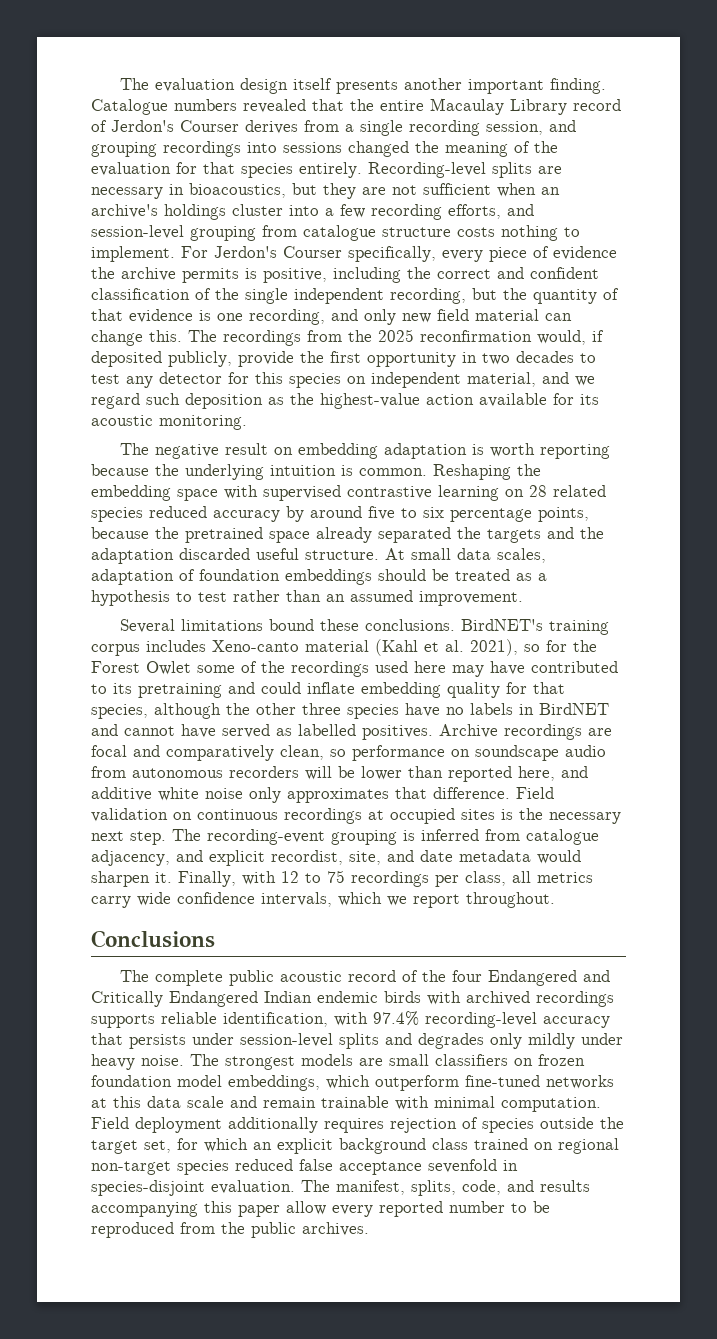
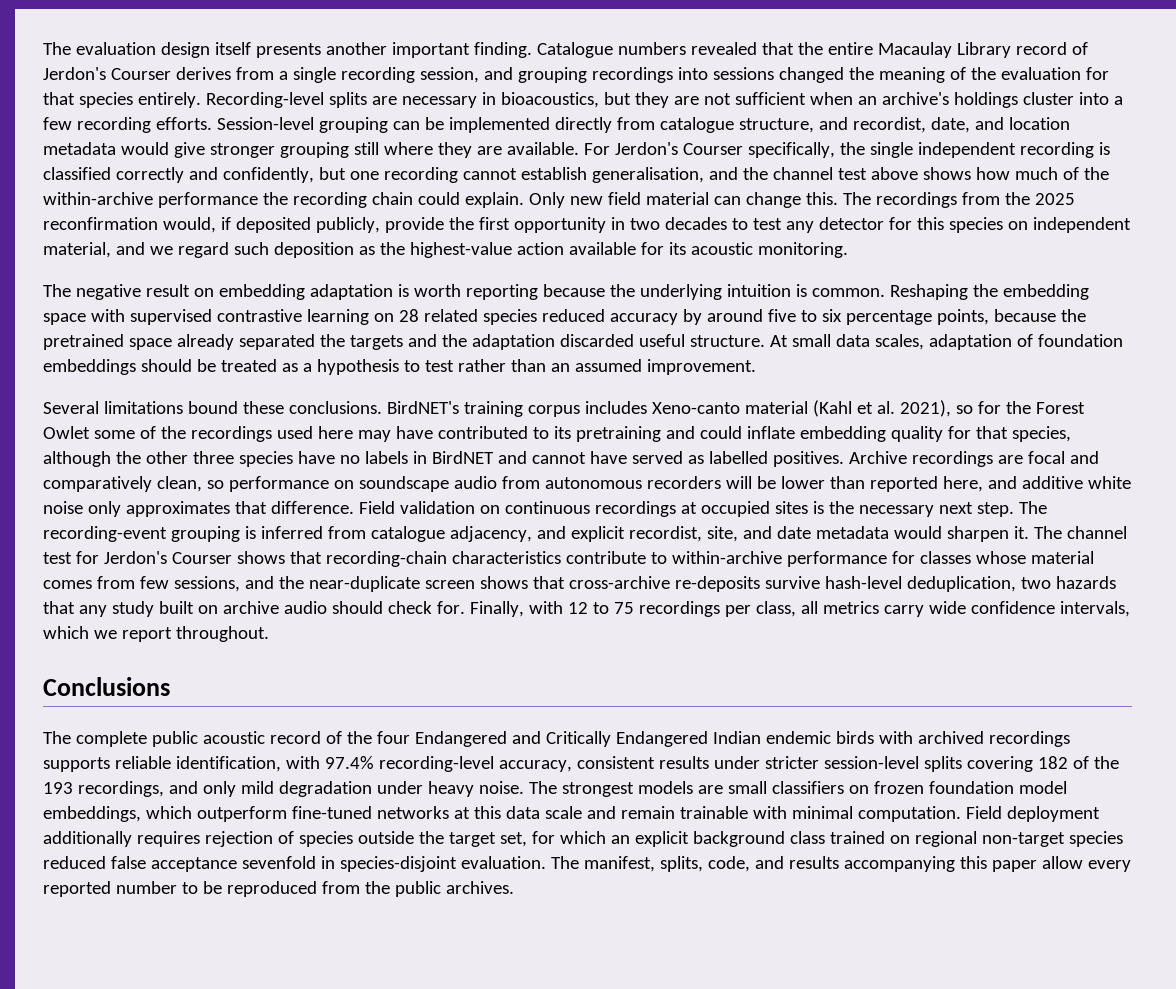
[448,204,534,219] [91,225,580,241] [91,246,617,262] [91,267,599,283] [91,288,619,304] [91,309,396,325] efforts, and session-level grouping from catalogue structure costs nothing to implement. For Jerdon's Courser specifically, every piece of evidence the archive permits is positive, including the correct and confident classification of the single independent recording, but the quantity of that evidence is one recording, and only -> [155,117,1070,133] [43,142,1110,158] [43,167,1109,183] [43,192,565,208] efforts. Session-level grouping can be implemented directly from catalogue structure, and recordist, date, and location metadata would give stronger grouping still where they are available. For Jerdon's Courser specifically, the single independent recording is classified correctly and confidently, but one recording cannot establish generalisation, and the channel test above shows how much of the within-archive performance the recording chain could explain. Only
(172, 877) none -> [1033,526,1127,539] [43,551,1094,567] [43,576,1116,592] [43,601,465,617] The channel test for Jerdon's Courser shows that recording-chain characteristics contribute to within-archive performance for classes whose material comes from few sessions, and the near-duplicate screen shows that cross-archive re-deposits survive hash-level deduplication, two hazards that any study built on archive audio should check for.
[543,1016,610,1028] [91,1033,575,1049] accuracy that persists under session-level splits and degrades only mildly -> [498,756,1119,772] [43,781,372,797] accuracy, consistent results under stricter session-level splits covering 182 of the 193 recordings, and only mild degradation

